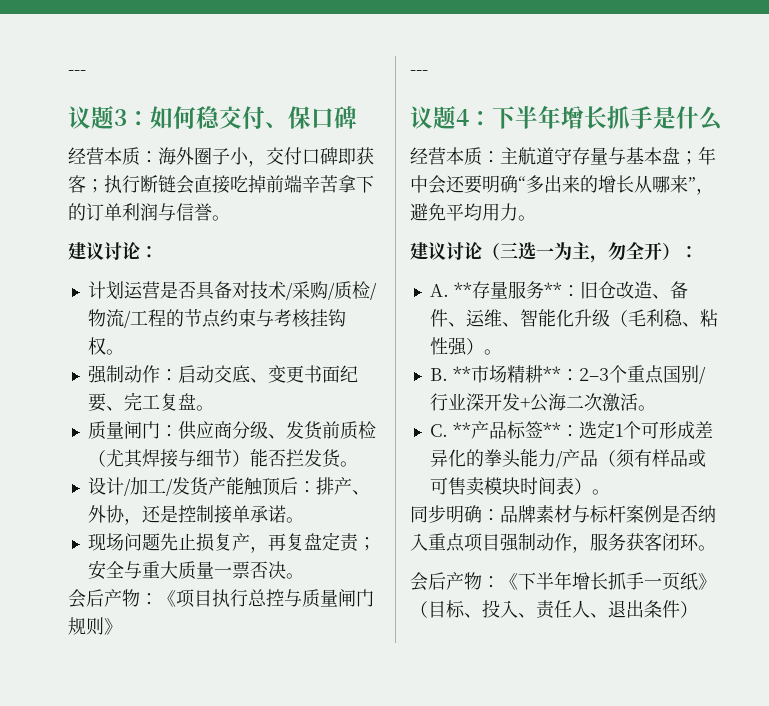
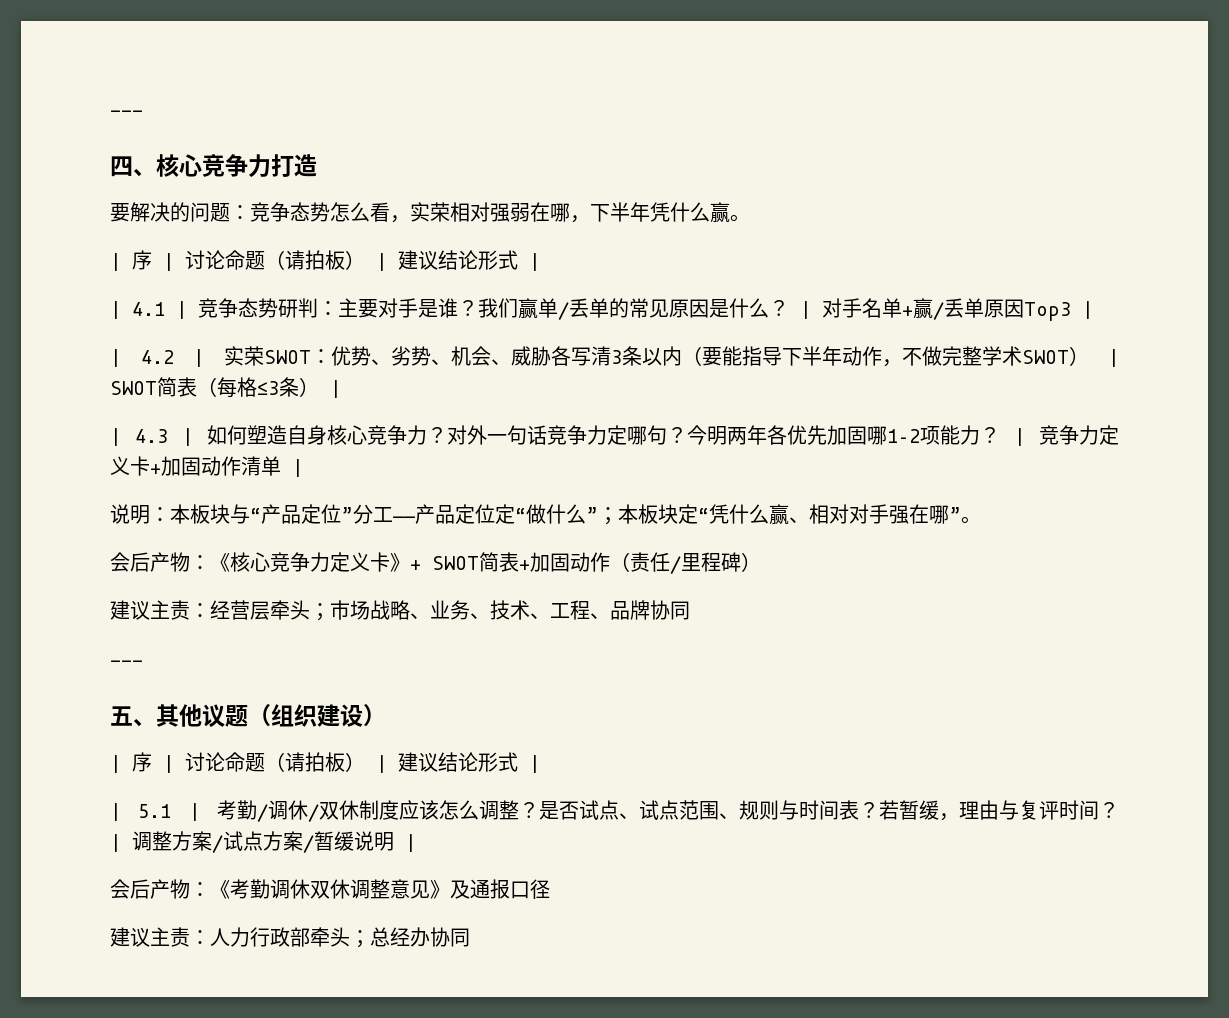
[68,70,86,75] [68,105,357,130] [68,147,374,167] [68,175,374,194] [68,203,230,221] [68,242,158,260] [87,281,377,300] [87,309,346,328] [87,337,124,355] [87,365,358,384] [87,392,214,412] [87,421,376,440] [87,449,358,468] [87,477,370,496] [87,505,304,525] [87,532,376,553] [87,560,304,580] [68,589,374,608] [68,617,122,635] [410,70,428,75] [410,105,723,131] [410,146,716,166] [410,175,714,195] [410,203,536,221] [410,242,698,263] [429,281,688,299] [429,309,718,327] [429,337,502,356] [429,365,706,384] [429,393,656,412] [429,420,713,439] [429,449,706,468] [429,477,610,496] [410,505,716,523] [410,533,716,553] [410,571,716,591] [410,600,698,619] --- // 议题3：如何稳交付、保口碑 // 经营本质：海外圈子小，交付口碑即获客；执行断链会直接吃掉前端辛苦拿下的订单利润与信誉。 // 建议讨论： // 计划运营是否具备对技术/采购/质检/物流/工程的节点约束与考核挂钩权。 // 强制动作：启动交底、变更书面纪要、完工复盘。 // 质量闸门：供应商分级、发货前质检（尤其焊接与细节）能否拦发货。 // 设计/加工/发货产能触顶后：排产、外协，还是控制接单承诺。 // 现场问题先止损复产，再复盘定责；安全与重大质量一票否决。 // 会后产物：《项目执行总控与质量闸门规则》 // --- // 议题4：下半年增长抓手是什么 // 经营本质：主航道守存量与基本盘；年中会还要明确“多出来的增长从哪来”，避免平均用力。 // 建议讨论（三选一为主，勿全开）： // A. **存量服务**：旧仓改造、备件、运维、智能化升级（毛利稳、粘性强）。 // B. **市场精耕**：2–3个重点国别/行业深开发+公海二次激活。 // C. **产品标签**：选定1个可形成差异化的拳头能力/产品（须有样品或可售卖模块时间表）。 // 同步明确：品牌素材与标杆案例是否纳入重点项目强制动作，服务获客闭环。 // 会后产物：《下半年增长抓手一页纸》（目标、投入、责任人、退出条件） -> [110,110,143,116] [110,154,317,178] [110,202,750,223] [110,250,540,271] [110,298,1093,321] [110,346,1119,367] [110,377,341,398] [110,425,1119,446] [110,456,303,477] [110,504,981,525] [110,552,761,574] [110,600,690,621] [110,660,143,666] [110,704,386,728] [110,752,540,773] [110,800,1119,822] [110,831,416,853] [110,879,550,899] [110,927,470,948] --- // 四、核心竞争力打造 // 要解决的问题：竞争态势怎么看，实荣相对强弱在哪，下半年凭什么赢。 // | 序 | 讨论命题（请拍板） | 建议结论形式 | // | 4.1 | 竞争态势研判：主要对手是谁？我们赢单/丢单的常见原因是什么？ | 对手名单+赢/丢单原因Top3 | // | 4.2 | 实荣SWOT：优势、劣势、机会、威胁各写清3条以内（要能指导下半年动作，不做完整学术SWOT） | SWOT简表（每格≤3条） | // | 4.3 | 如何塑造自身核心竞争力？对外一句话竞争力定哪句？今明两年各优先加固哪1–2项能力？ | 竞争力定义卡+加固动作清单 | // 说明：本板块与“产品定位”分工——产品定位定“做什么”；本板块定“凭什么赢、相对对手强在哪”。 // 会后产物：《核心竞争力定义卡》+ SWOT简表+加固动作（责任/里程碑） // 建议主责：经营层牵头；市场战略、业务、技术、工程、品牌协同 // --- // 五、其他议题（组织建设） // | 序 | 讨论命题（请拍板） | 建议结论形式 | // | 5.1 | 考勤/调休/双休制度应该怎么调整？是否试点、试点范围、规则与时间表？若暂缓，理由与复评时间？ | 调整方案/试点方案/暂缓说明 | // 会后产物：《考勤调休双休调整意见》及通报口径 // 建议主责：人力行政部牵头；总经办协同

